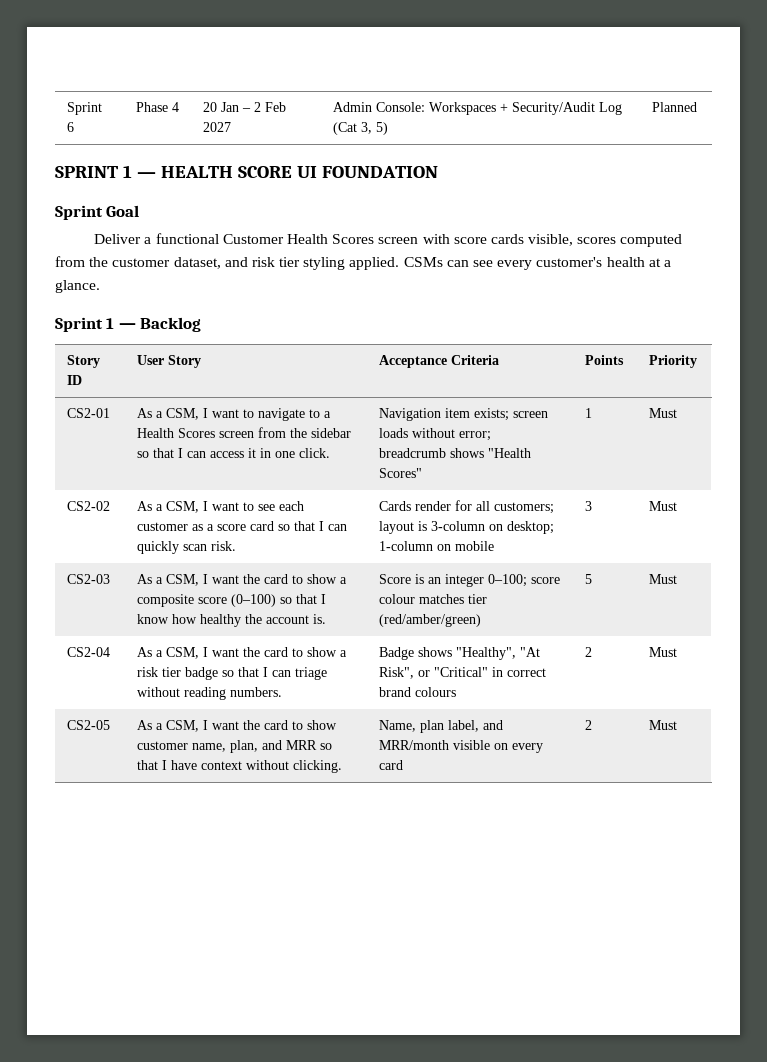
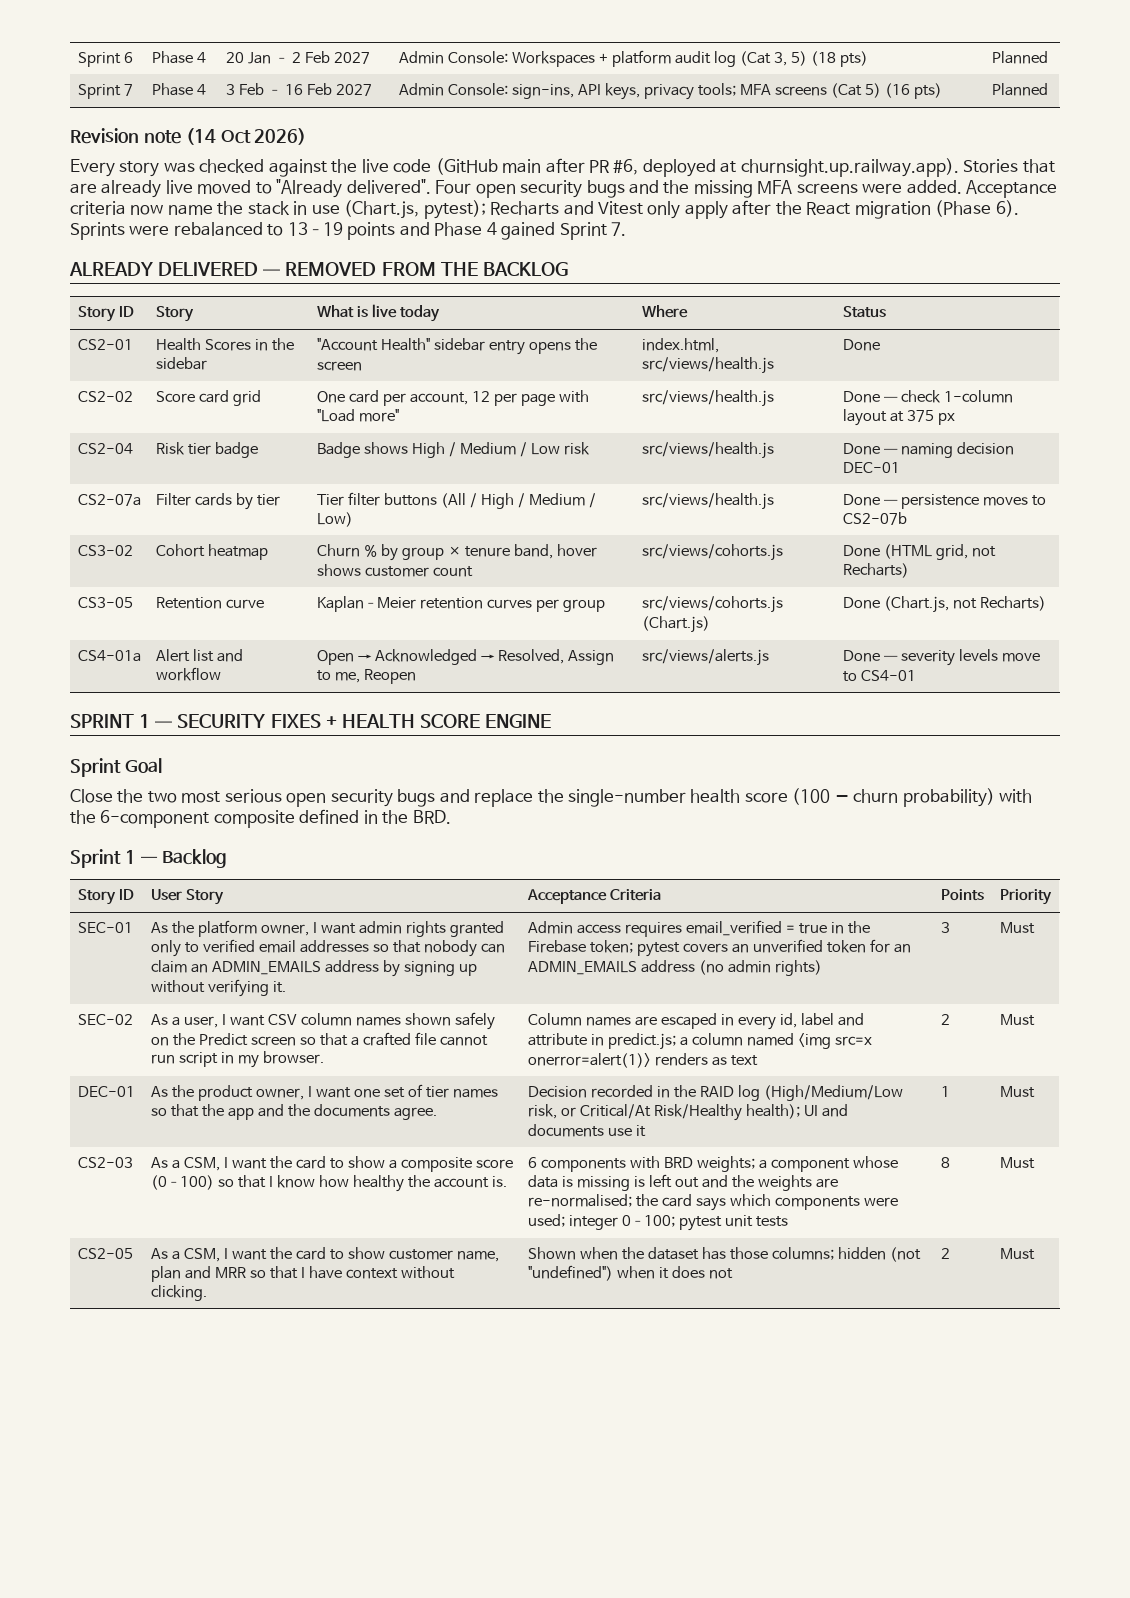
[512,102,623,115] Security/Audit Log -> [611,50,736,67] platform audit log
[652,102,698,112] [55,165,438,178] [55,205,140,220] [94,233,683,247] [55,256,671,270] [55,280,100,293] | Planned // SPRINT 1 — HEALTH SCORE UI FOUNDATION // Sprint Goal // Deliver a functional Customer Health Scores screen with score cards visible, scores computed from the customer dataset, and risk tier styling applied. CSMs can see every customer's health at a glance. -> [810,51,869,67] [991,51,1048,64] [77,84,133,99] [151,83,206,96] [225,83,372,96] [398,83,943,100] [991,83,1048,96] [70,128,307,145] [70,158,1055,177] [70,179,1058,198] [70,200,1019,219] [70,222,626,240] [69,262,568,276] [77,306,134,322] [155,306,194,322] [316,304,440,322] [641,305,688,318] [842,306,886,318] [77,339,133,350] [155,338,294,351] [155,357,207,370] [316,338,597,355] [316,361,362,371] [641,338,719,353] [641,357,774,374] [842,339,880,351] [77,391,133,402] [155,390,261,406] [316,390,589,406] [316,409,399,422] [641,390,774,407] [842,390,1013,403] [842,409,955,426] [77,443,133,454] [155,442,258,458] [316,442,590,458] [641,442,774,459] [842,442,1014,458] [842,462,900,473] [77,494,141,506] [155,493,280,510] [316,492,596,509] [316,512,353,527] [641,493,774,510] [842,494,1046,509] [842,512,907,525] [77,545,133,556] [155,544,268,560] [316,544,597,561] [316,564,473,577] [641,544,783,561] [842,544,996,560] [842,563,909,578] [77,597,133,608] [155,597,264,609] [316,596,605,612] [641,596,783,613] [641,616,710,633] [842,596,1046,613] [77,650,141,662] [155,649,243,662] [155,667,221,681] [316,649,614,665] [316,669,416,684] [641,649,769,666] [842,649,1040,666] [842,670,916,682] [70,714,552,728] [70,758,162,777] [70,788,1033,807] [70,809,451,828] (18 pts) | Planned // Sprint 7 | Phase 4 | 3 Feb – 16 Feb 2027 | Admin Console: sign-ins, API keys, privacy tools; MFA screens (Cat 5) (16 pts) | Planned // Revision note (14 Oct 2026) // Every story was checked against the live code (GitHub main after PR #6, deployed at churnsight.up.railway.app). Stories that are already live moved to "Already delivered". Four open security bugs and the missing MFA screens were added. Acceptance criteria now name the stack in use (Chart.js, pytest); Recharts and Vitest only apply after the React migration (Phase 6). Sprints were rebalanced to 13–19 points and Phase 4 gained Sprint 7. // ALREADY DELIVERED — REMOVED FROM THE BACKLOG // Story ID | Story | What is live today | Where | Status // CS2-01 | Health Scores in the sidebar | "Account Health" sidebar entry opens the screen | index.html, src/views/health.js | Done // CS2-02 | Score card grid | One card per account, 12 per page with "Load more" | src/views/health.js | Done — check 1-column layout at 375 px // CS2-04 | Risk tier badge | Badge shows High / Medium / Low risk | src/views/health.js | Done — naming decision DEC-01 // CS2-07a | Filter cards by tier | Tier filter buttons (All / High / Medium / Low) | src/views/health.js | Done — persistence moves to CS2-07b // CS3-02 | Cohort heatmap | Churn % by group × tenure band, hover shows customer count | src/views/cohorts.js | Done (HTML grid, not Recharts) // CS3-05 | Retention curve | Kaplan–Meier retention curves per group | src/views/cohorts.js (Chart.js) | Done (Chart.js, not Recharts) // CS4-01a | Alert list and workflow | Open → Acknowledged → Resolved, Assign to me, Reopen | src/views/alerts.js | Done — severity levels move to CS4-01 // SPRINT 1 — SECURITY FIXES + HEALTH SCORE ENGINE // Sprint Goal // Close the two most serious open security bugs and replace the single-number health score (100 − churn probability) with the 6-component composite defined in the BRD.
[67,408,111,418] [137,408,332,421] [137,427,352,438] [137,448,331,458] [379,408,549,421] [379,428,492,441] [379,448,532,458] [379,468,423,478] [585,408,593,418] [649,408,678,418] [67,501,111,511] [137,501,305,513] [137,521,348,531] [137,541,237,554] [379,500,555,514] [379,521,555,534] [379,541,495,551] [585,501,593,511] CS2-01 | As a CSM, I want to navigate to a Health Scores screen from the sidebar so that I can access it in one click. | Navigation item exists; screen loads without error; breadcrumb shows "Health Scores" | 1 | Must // CS2-02 | As a CSM, I want to see each customer as a score card so that I can quickly scan risk. | Cards render for all customers; layout is 3-column on desktop; 1-column on mobile | 3 -> [77,922,133,933] [150,920,504,937] [150,939,505,957] [150,960,477,977] [150,979,286,997] [527,920,870,937] [527,939,911,957] [527,960,822,976] [940,922,950,933] [999,922,1035,934] [77,1014,133,1025] [150,1012,495,1030] [150,1032,488,1046] [150,1051,324,1068] [527,1013,864,1030] [527,1033,872,1050] [527,1053,758,1068] [940,1014,950,1025] [999,1014,1035,1026] [77,1086,135,1097] [150,1084,498,1101] [150,1104,437,1120] [527,1085,903,1101] [527,1104,848,1121] [527,1124,646,1137] [940,1086,950,1097] SEC-01 | As the platform owner, I want admin rights granted only to verified email addresses so that nobody can claim an ADMIN_EMAILS address by signing up without verifying it. | Admin access requires email_verified = true in the Firebase token; pytest covers an unverified token for an ADMIN_EMAILS address (no admin rights) | 3 | Must // SEC-02 | As a user, I want CSV column names shown safely on the Predict screen so that a crafted file cannot run script in my browser. | Column names are escaped in every id, label and attribute in predict.js; a column named <img src=x onerror=alert(1)> renders as text | 2 | Must // DEC-01 | As the product owner, I want one set of tier names so that the app and the documents agree. | Decision recorded in the RAID log (High/Medium/Low risk, or Critical/At Risk/Healthy health); UI and documents use it | 1
[379,574,561,587] [379,594,488,604] [379,614,482,627] [585,574,593,584] [649,574,678,584] [67,647,111,657] [137,647,348,659] [137,667,328,680] [137,687,283,700] [379,647,541,660] [379,667,547,679] [379,687,457,697] [585,647,593,657] Score is an integer 0–100; score colour matches tier (red/amber/green) | 5 | Must // CS2-04 | As a CSM, I want the card to show a risk tier badge so that I can triage without reading numbers. | Badge shows "Healthy", "At Risk", or "Critical" in correct brand colours | 2 -> [527,1156,898,1172] [527,1174,838,1191] [527,1194,898,1211] [527,1214,788,1231] [940,1157,950,1168] 6 components with BRD weights; a component whose data is missing is left out and the weights are re-normalised; the card says which components were used; integer 0–100; pytest unit tests | 8
[230,740,259,753] plan, -> [150,1266,181,1282] plan
[379,720,504,733] [379,740,544,753] [379,760,404,770] Name, plan label, and MRR/month visible on every card -> [527,1247,921,1262] [527,1265,733,1281] Shown when the dataset has those columns; hidden (not "undefined") when it does not

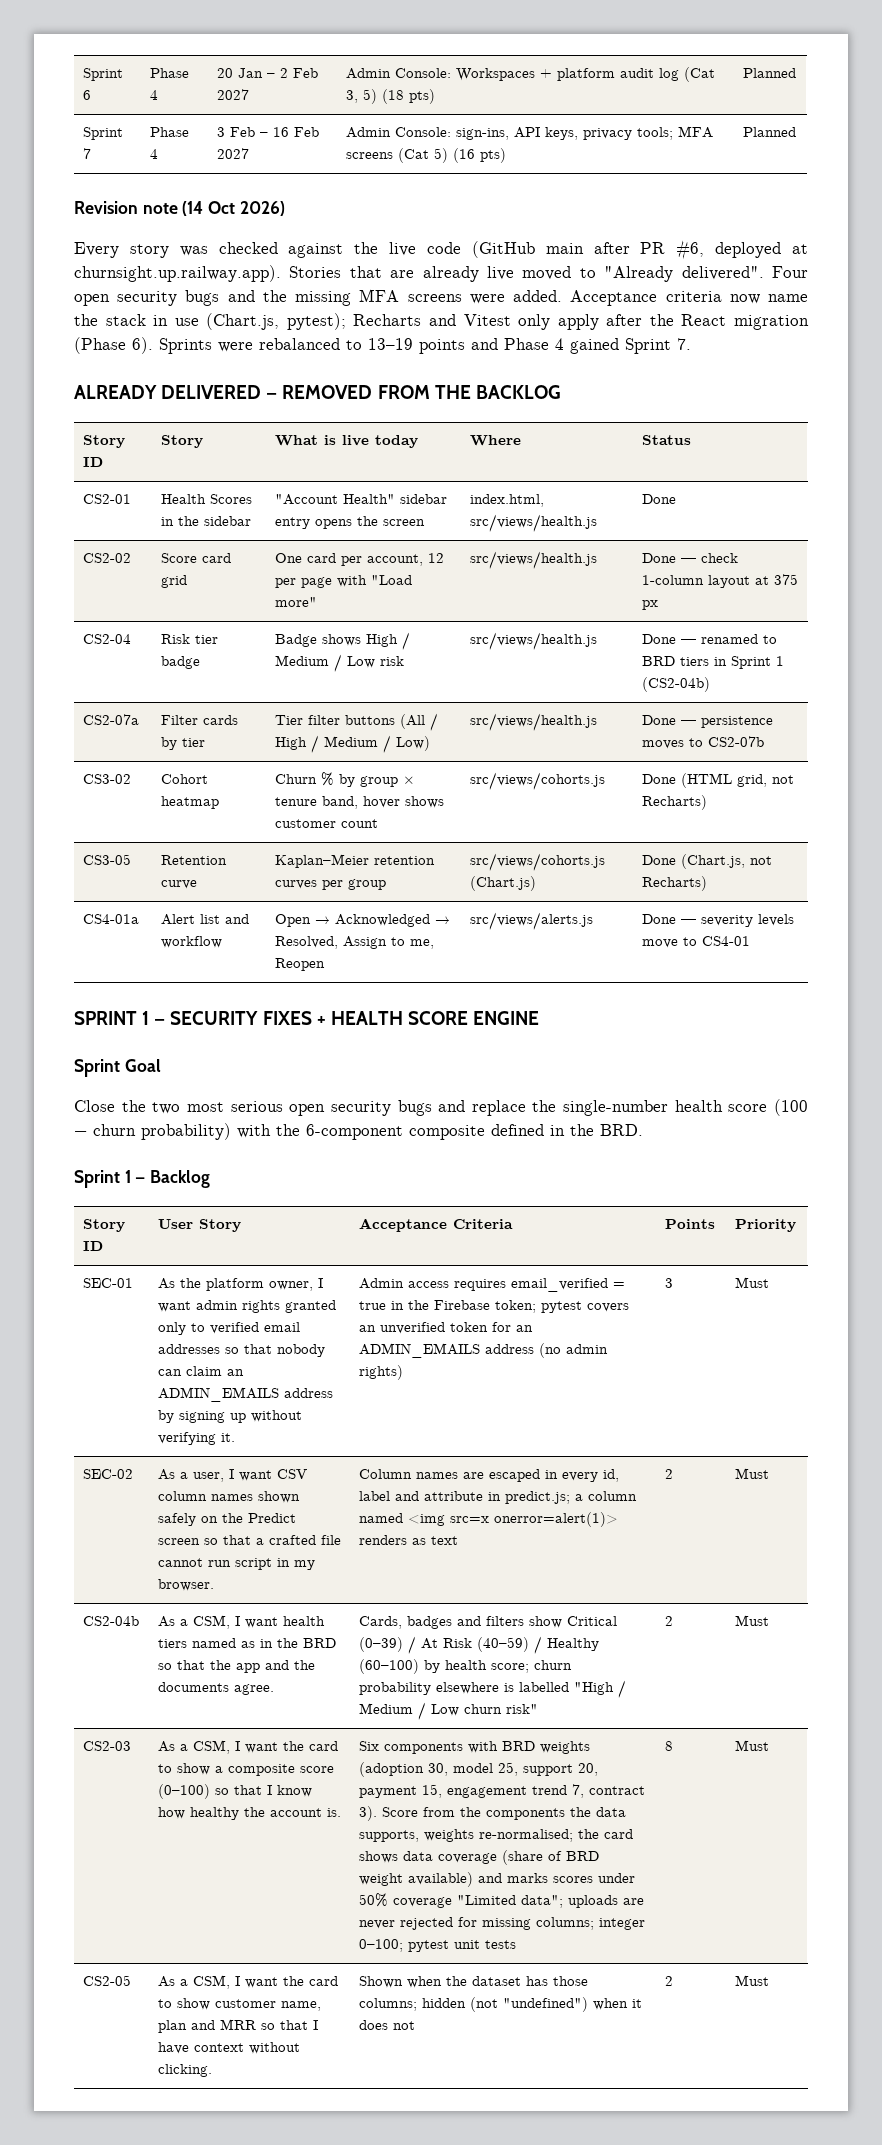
[900,442,1014,458] [842,462,900,473] naming decision DEC-01 -> [701,634,778,644] [642,656,785,669] [642,677,711,692] renamed to BRD tiers in Sprint 1 (CS2-04b)
[77,1086,135,1097] [150,1084,498,1101] DEC-01 | As the product owner, I want one set of tier names -> [83,1616,140,1626] [158,1615,326,1629] [158,1638,337,1648] CS2-04b | As a CSM, I want health tiers named as in the BRD
[527,1085,903,1101] [527,1104,848,1121] [527,1124,646,1137] [940,1086,950,1097] Decision recorded in the RAID log (High/Medium/Low risk, or Critical/At Risk/Healthy health); UI and documents use it | 1 -> [359,1616,618,1629] [359,1636,600,1654] [359,1659,573,1674] [359,1680,627,1698] [359,1702,539,1720] [665,1616,674,1626] Cards, badges and filters show Critical (0–39) / At Risk (40–59) / Healthy (60–100) by health score; churn probability elsewhere is labelled "High / Medium / Low churn risk" | 2
[527,1157,537,1168] 6 -> [359,1741,380,1751] Six
[696,1156,898,1172] [527,1174,838,1191] [527,1194,898,1211] [527,1214,565,1227] weights; a component whose data is missing is left out and the weights are re-normalised; the card says which components were used; -> [540,1741,591,1754] [359,1762,599,1777] [359,1784,646,1798] [359,1806,627,1821] [359,1829,634,1842] [359,1850,600,1865] [359,1872,636,1887] [359,1893,645,1908] [359,1917,595,1930] weights (adoption 30, model 25, support 20, payment 15, engagement trend 7, contract 3). Score from the components the data supports, weights re-normalised; the card shows data coverage (share of BRD weight available) and marks scores under 50% coverage "Limited data"; uploads are never rejected for missing columns;

